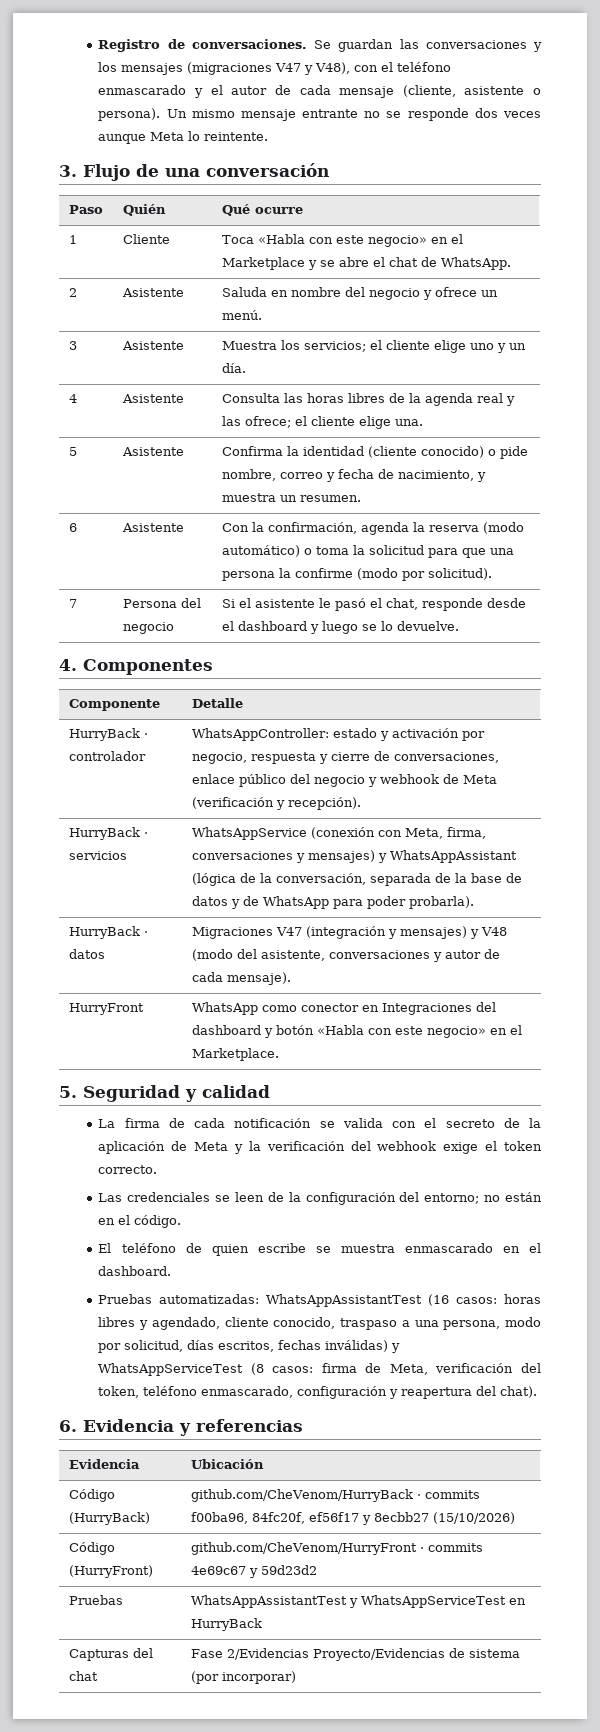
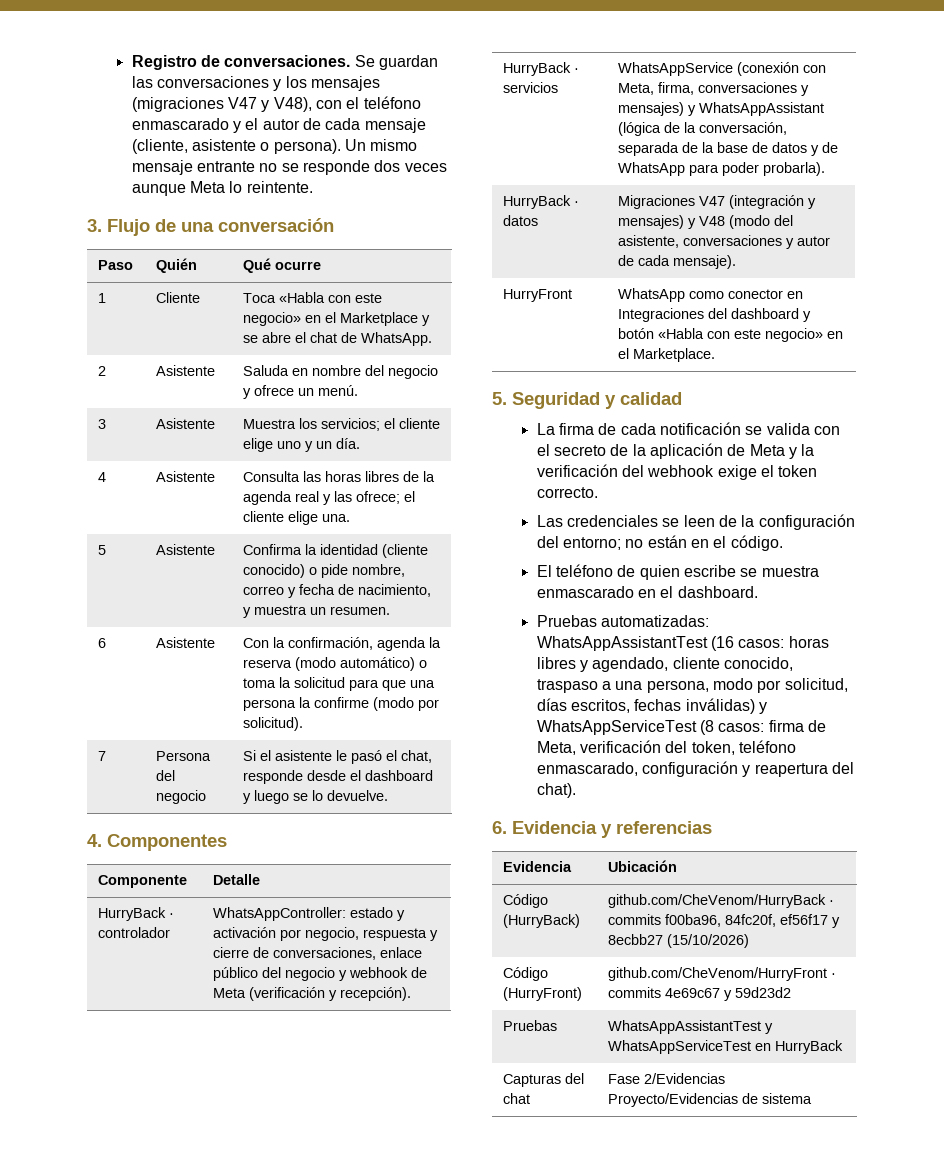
[190,1671,296,1684] (por incorporar) -> (813, 1098) none

